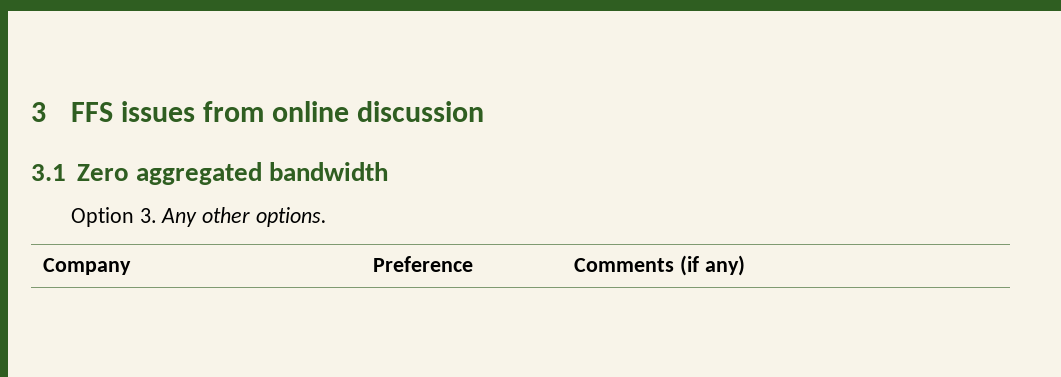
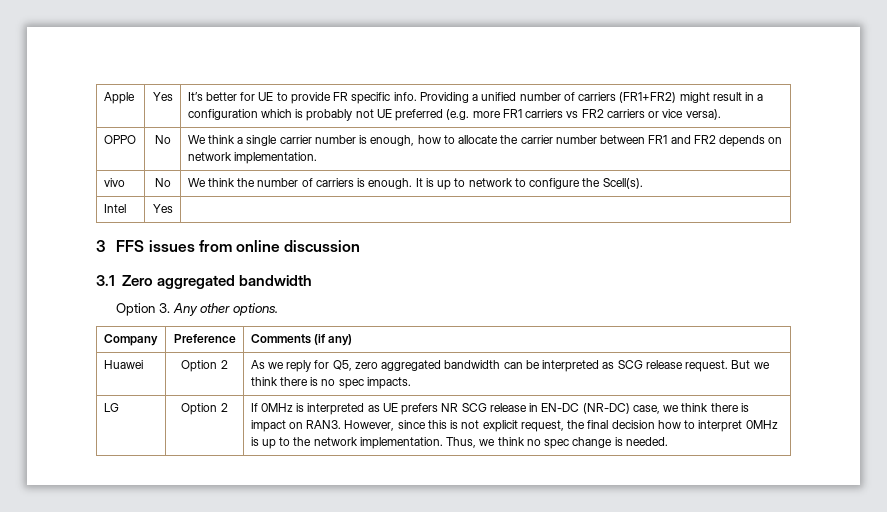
(31, 112) none -> [103,92,135,104] [152,92,173,101] [187,92,764,104] [187,109,721,121] [103,135,136,144] [154,135,171,144] [187,135,783,147] [187,152,317,164] [103,178,125,187] [154,178,171,187] [187,178,643,190] [103,204,126,213] [152,204,173,213] Apple | Yes | It’s better for UE to provide FR specific info. Providing a unified number of carriers (FR1+FR2) might result in a configuration which is probably not UE preferred (e.g. more FR1 carriers vs FR2 carriers or vice versa). // OPPO | No | We think a single carrier number is enough, how to allocate the carrier number between FR1 and FR2 depends on network implementation. // vivo | No | We think the number of carriers is enough. It is up to network to configure the Scell(s). // Intel | Yes | //
(745, 265) none -> [103,360,143,369] [181,360,228,372] [250,360,770,372] [250,377,411,389] [103,403,119,412] [181,403,228,415] [250,403,749,415] [250,420,778,432] [250,437,668,449] // Huawei | Option 2 | As we reply for Q5, zero aggregated bandwidth can be interpreted as SCG release request. But we think there is no spec impacts. // LG | Option 2 | If 0MHz is interpreted as UE prefers NR SCG release in EN-DC (NR-DC) case, we think there is impact on RAN3. However, since this is not explicit request, the final decision how to interpret 0MHz is up to the network implementation. Thus, we think no spec change is needed.

